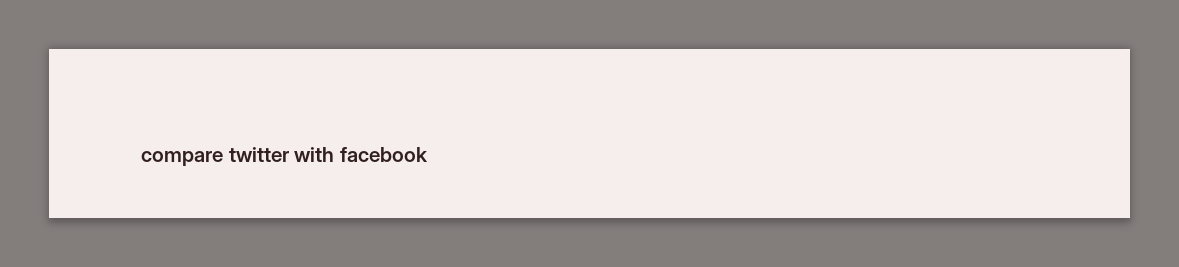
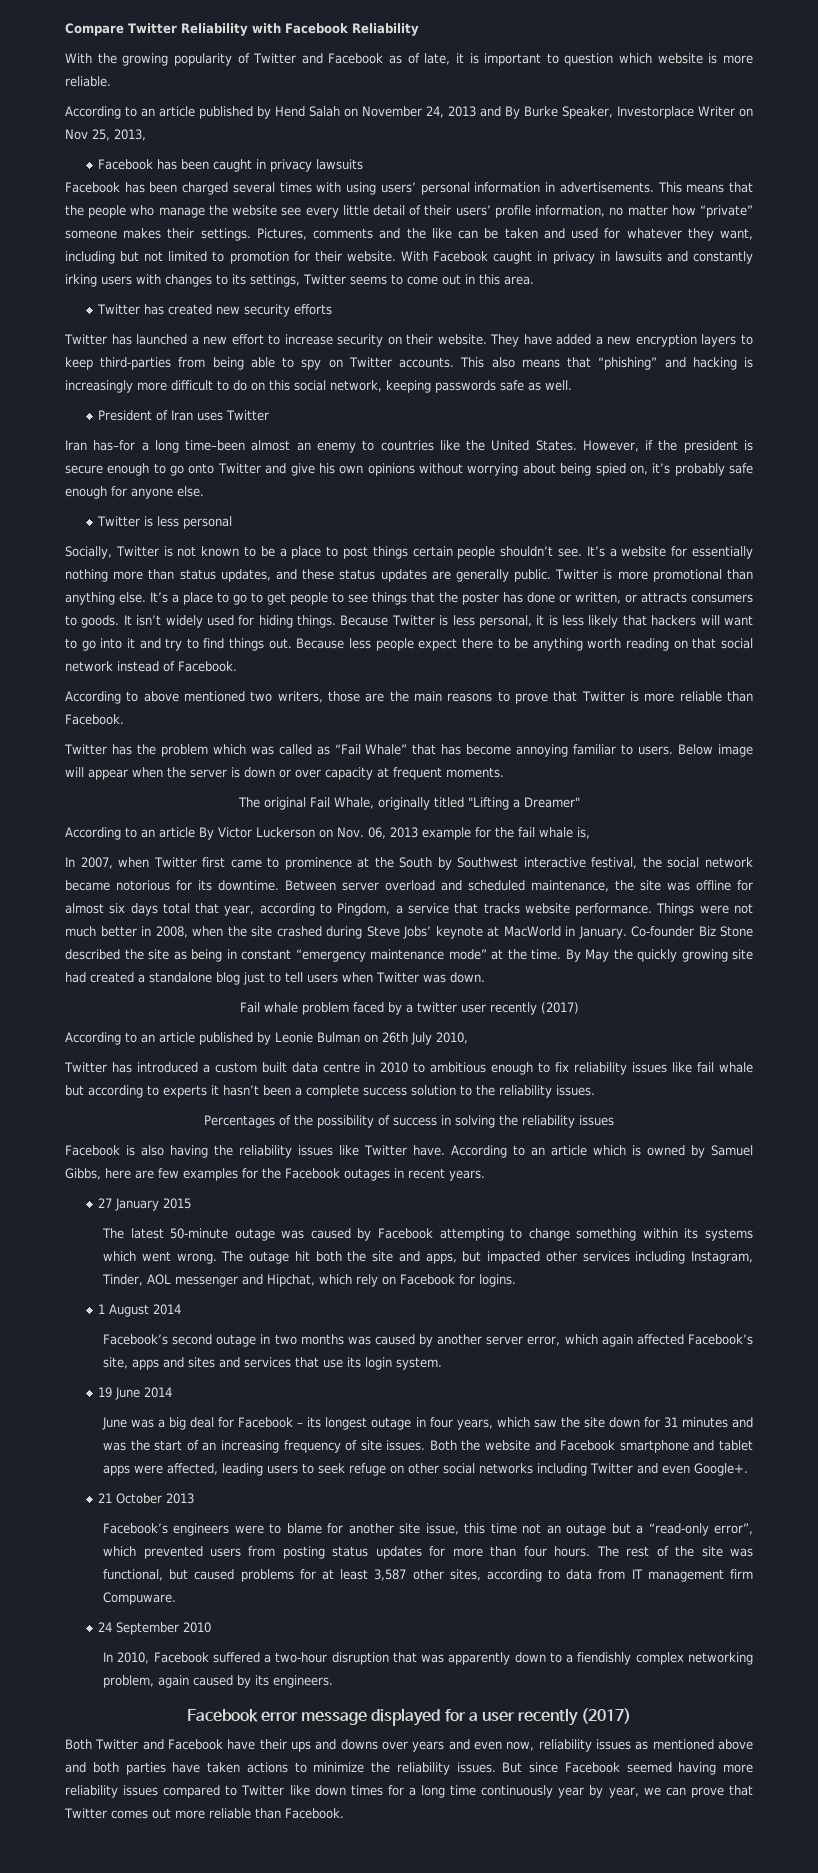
[141,147,428,166] compare twitter with facebook -> [65,23,419,36] [65,53,753,66] [65,76,111,87] [65,106,753,119] [65,129,146,141] [98,159,364,172] [65,182,753,195] [65,205,753,218] [65,228,754,241] [65,251,754,264] [65,274,534,287] [97,304,333,317] [64,334,753,347] [65,357,754,370] [65,380,572,393] [98,410,270,421] [65,440,754,453] [65,463,753,476] [65,486,204,499] [97,516,233,529] [65,546,753,559] [65,569,753,582] [65,592,753,605] [65,615,754,628] [65,638,753,651] [65,661,237,672] [65,691,754,704] [65,714,124,725] [64,744,753,757] [65,767,504,780] [237,797,580,810] [65,827,590,840] [65,857,753,870] [65,880,753,892] [65,903,753,916] [65,926,753,939] [65,949,753,962] [65,972,485,985] [239,1002,579,1015] [65,1032,468,1045] [64,1062,753,1075] [65,1085,595,1098] [204,1115,614,1128] [65,1145,753,1158] [65,1168,485,1181] [98,1198,192,1211] [102,1228,753,1241] [103,1251,753,1264] [102,1274,517,1287] [98,1304,182,1317] [103,1334,754,1347] [103,1357,443,1370] [98,1387,173,1400] [102,1417,753,1430] [103,1440,753,1453] [103,1463,749,1476] [98,1493,195,1504] [103,1523,754,1536] [103,1546,754,1559] [103,1569,753,1582] [103,1592,177,1605] [98,1622,212,1635] [103,1652,753,1665] [103,1675,334,1688] [186,1708,632,1726] [65,1739,754,1752] [65,1762,753,1775] [65,1785,754,1798] [64,1808,344,1819] Compare Twitter Reliability with Facebook Reliability // With the growing popularity of Twitter and Facebook as of late, it is important to question which website is more reliable. // According to an article published by Hend Salah on November 24, 2013 and By Burke Speaker, Investorplace Writer on Nov 25, 2013, // Facebook has been caught in privacy lawsuits // Facebook has been charged several times with using users’ personal information in advertisements. This means that the people who manage the website see every little detail of their users’ profile information, no matter how “private” someone makes their settings. Pictures, comments and the like can be taken and used for whatever they want, including but not limited to promotion for their website. With Facebook caught in privacy in lawsuits and constantly irking users with changes to its settings, Twitter seems to come out in this area. // Twitter has created new security efforts // Twitter has launched a new effort to increase security on their website. They have added a new encryption layers to keep third-parties from being able to spy on Twitter accounts. This also means that “phishing” and hacking is increasingly more difficult to do on this social network, keeping passwords safe as well. // President of Iran uses Twitter // Iran has–for a long time–been almost an enemy to countries like the United States. However, if the president is secure enough to go onto Twitter and give his own opinions without worrying about being spied on, it’s probably safe enough for anyone else. // Twitter is less personal // Socially, Twitter is not known to be a place to post things certain people shouldn’t see. It’s a website for essentially nothing more than status updates, and these status updates are generally public. Twitter is more promotional than anything else. It’s a place to go to get people to see things that the poster has done or written, or attracts consumers to goods. It isn’t widely used for hiding things. Because Twitter is less personal, it is less likely that hackers will want to go into it and try to find things out. Because less people expect there to be anything worth reading on that social network instead of Facebook. // According to above mentioned two writers, those are the main reasons to prove that Twitter is more reliable than Facebook. // Twitter has the problem which was called as “Fail Whale” that has become annoying familiar to users. Below image will appear when the server is down or over capacity at frequent moments. // The original Fail Whale, originally titled "Lifting a Dreamer" // According to an article By Victor Luckerson on Nov. 06, 2013 example for the fail whale is, // In 2007, when Twitter first came to prominence at the South by Southwest interactive festival, the social network became notorious for its downtime. Between server overload and scheduled maintenance, the site was offline for almost six days total that year, according to Pingdom, a service that tracks website performance. Things were not much better in 2008, when the site crashed during Steve Jobs’ keynote at MacWorld in January. Co-founder Biz Stone described the site as being in constant “emergency maintenance mode” at the time. By May the quickly growing site had created a standalone blog just to tell users when Twitter was down. // Fail whale problem faced by a twitter user recently (2017) // According to an article published by Leonie Bulman on 26th July 2010, // Twitter has introduced a custom built data centre in 2010 to ambitious enough to fix reliability issues like fail whale but according to experts it hasn’t been a complete success solution to the reliability issues. // Percentages of the possibility of success in solving the reliability issues // Facebook is also having the reliability issues like Twitter have. According to an article which is owned by Samuel Gibbs, here are few examples for the Facebook outages in recent years. // 27 January 2015 // The latest 50-minute outage was caused by Facebook attempting to change something within its systems which went wrong. The outage hit both the site and apps, but impacted other services including Instagram, Tinder, AOL messenger and Hipchat, which rely on Facebook for logins. // 1 August 2014 // Facebook’s second outage in two months was caused by another server error, which again affected Facebook’s site, apps and sites and services that use its login system. // 19 June 2014 // June was a big deal for Facebook – its longest outage in four years, which saw the site down for 31 minutes and was the start of an increasing frequency of site issues. Both the website and Facebook smartphone and tablet apps were affected, leading users to seek refuge on other social networks including Twitter and even Google+. // 21 October 2013 // Facebook’s engineers were to blame for another site issue, this time not an outage but a “read-only error”, which prevented users from posting status updates for more than four hours. The rest of the site was functional, but caused problems for at least 3,587 other sites, according to data from IT management firm Compuware. // 24 September 2010 // In 2010, Facebook suffered a two-hour disruption that was apparently down to a fiendishly complex networking problem, again caused by its engineers. // Facebook error message displayed for a user recently (2017) // Both Twitter and Facebook have their ups and downs over years and even now, reliability issues as mentioned above and both parties have taken actions to minimize the reliability issues. But since Facebook seemed having more reliability issues compared to Twitter like down times for a long time continuously year by year, we can prove that Twitter comes out more reliable than Facebook.

